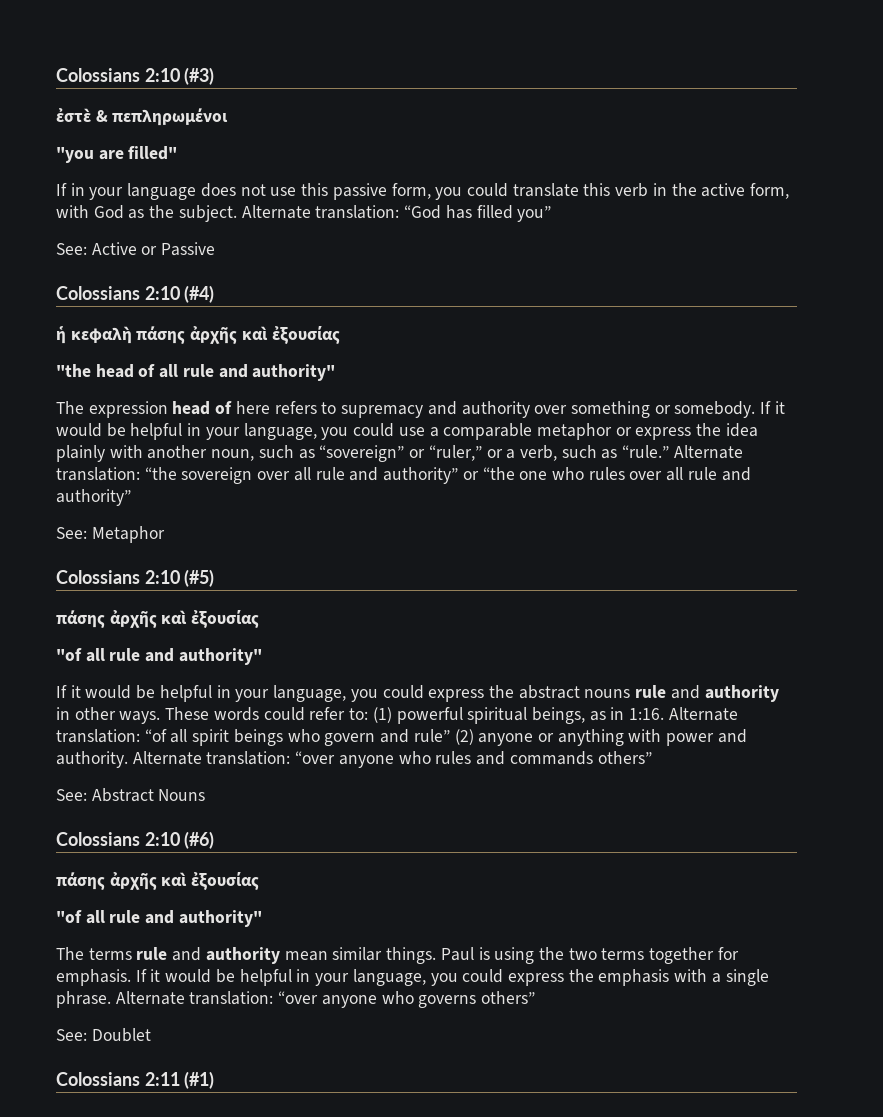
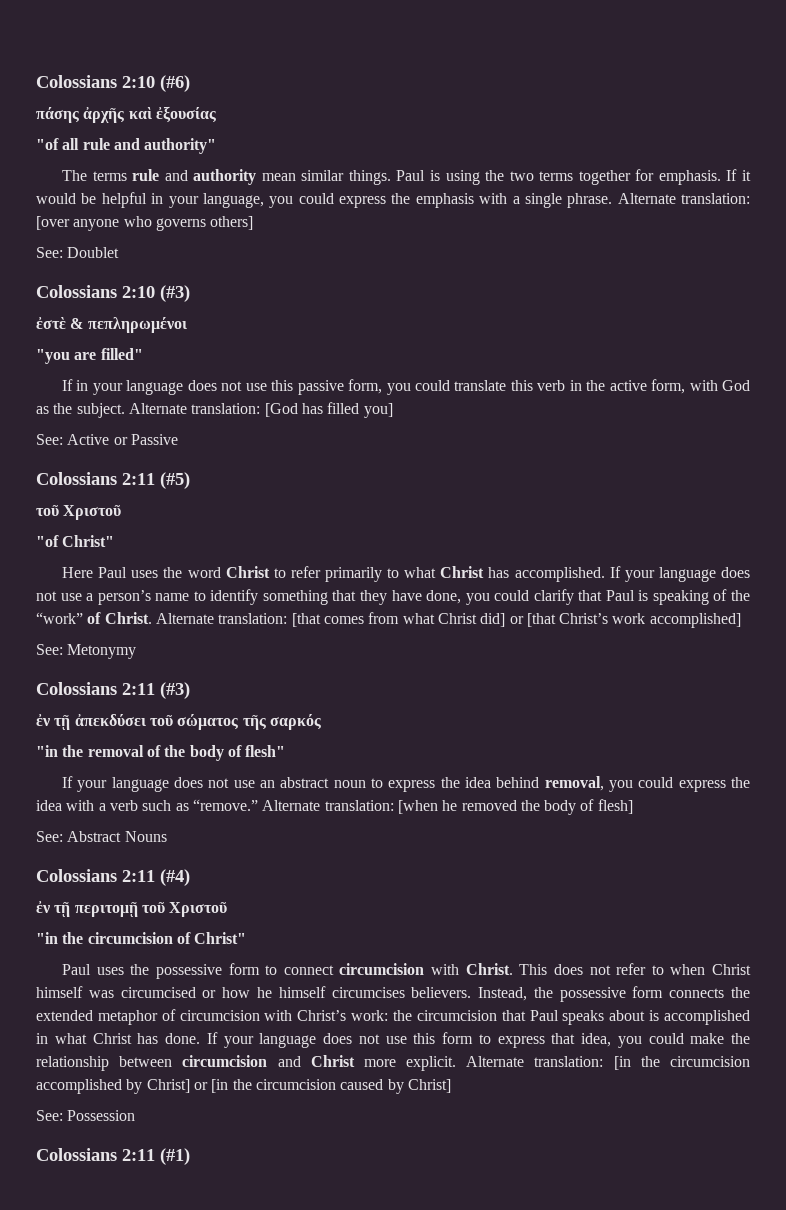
[56,67,215,85] [56,108,229,126] [56,146,178,163] [56,183,790,200] [56,205,552,222] [56,242,216,256] [56,285,215,303] [56,326,340,344] [56,364,336,381] [56,401,785,418] [56,423,758,440] [56,445,743,462] [56,467,751,484] [56,489,131,506] [56,526,165,543] [56,569,215,587] [56,610,260,628] [56,648,262,665] [56,685,779,702] [56,707,738,724] [56,729,747,746] [56,751,652,768] [56,788,206,802] [56,832,180,846] Colossians 2:10 (#3) // ἐστὲ & πεπληρωμένοι // "you are filled" // If in your language does not use this passive form, you could translate this verb in the active form, with God as the subject. Alternate translation: “God has filled you” // See: Active or Passive // Colossians 2:10 (#4) // ἡ κεφαλὴ πάσης ἀρχῆς καὶ ἐξουσίας // "the head of all rule and authority" // The expression head of here refers to supremacy and authority over something or somebody. If it would be helpful in your language, you could use a comparable metaphor or express the idea plainly with another noun, such as “sovereign” or “ruler,” or a verb, such as “rule.” Alternate translation: “the sovereign over all rule and authority” or “the one who rules over all rule and authority” // See: Metaphor // Colossians 2:10 (#5) // πάσης ἀρχῆς καὶ ἐξουσίας // "of all rule and authority" // If it would be helpful in your language, you could express the abstract nouns rule and authority in other ways. These words could refer to: (1) powerful spiritual beings, as in 1:16. Alternate translation: “of all spirit beings who govern and rule” (2) anyone or anything with power and authority. Alternate translation: “over anyone who rules and commands others” // See: Abstract Nouns // Colossians 2:10 -> [36,75,155,88] Colossians 2:10
[278,991,319,1004] “over -> [36,216,70,230] [over
[481,991,536,1004] others” -> [210,216,254,230] others]
(151, 1035) none -> [36,285,190,302] [36,317,187,333] [36,348,143,364] [62,379,750,395] [36,402,393,418] [36,434,178,445] [36,472,190,489] [36,505,122,520] [36,535,115,547] [62,566,750,582] [36,589,750,605] [36,612,741,628] [36,644,137,659] [36,682,190,699] [36,714,321,730] [36,745,286,761] [62,776,751,792] [36,799,633,815] [36,831,167,842] [36,869,190,886] [36,901,228,917] [36,932,247,944] [62,963,751,979] [36,986,751,1002] [36,1009,750,1025] [36,1032,750,1048] [36,1055,750,1071] [36,1079,451,1094] [36,1110,136,1121] // Colossians 2:10 (#3) // ἐστὲ & πεπληρωμένοι // "you are filled" // If in your language does not use this passive form, you could translate this verb in the active form, with God as the subject. Alternate translation: [God has filled you] // See: Active or Passive // Colossians 2:11 (#5) // τοῦ Χριστοῦ // "of Christ" // Here Paul uses the word Christ to refer primarily to what Christ has accomplished. If your language does not use a person’s name to identify something that they have done, you could clarify that Paul is speaking of the “work” of Christ. Alternate translation: [that comes from what Christ did] or [that Christ’s work accomplished] // See: Metonymy // Colossians 2:11 (#3) // ἐν τῇ ἀπεκδύσει τοῦ σώματος τῆς σαρκός // "in the removal of the body of flesh" // If your language does not use an abstract noun to express the idea behind removal, you could express the idea with a verb such as “remove.” Alternate translation: [when he removed the body of flesh] // See: Abstract Nouns // Colossians 2:11 (#4) // ἐν τῇ περιτομῇ τοῦ Χριστοῦ // "in the circumcision of Christ" // Paul uses the possessive form to connect circumcision with Christ. This does not refer to when Christ himself was circumcised or how he himself circumcises believers. Instead, the possessive form connects the extended metaphor of circumcision with Christ’s work: the circumcision that Paul speaks about is accomplished in what Christ has done. If your language does not use this form to express that idea, you could make the relationship between circumcision and Christ more explicit. Alternate translation: [in the circumcision accomplished by Christ] or [in the circumcision caused by Christ] // See: Possession

